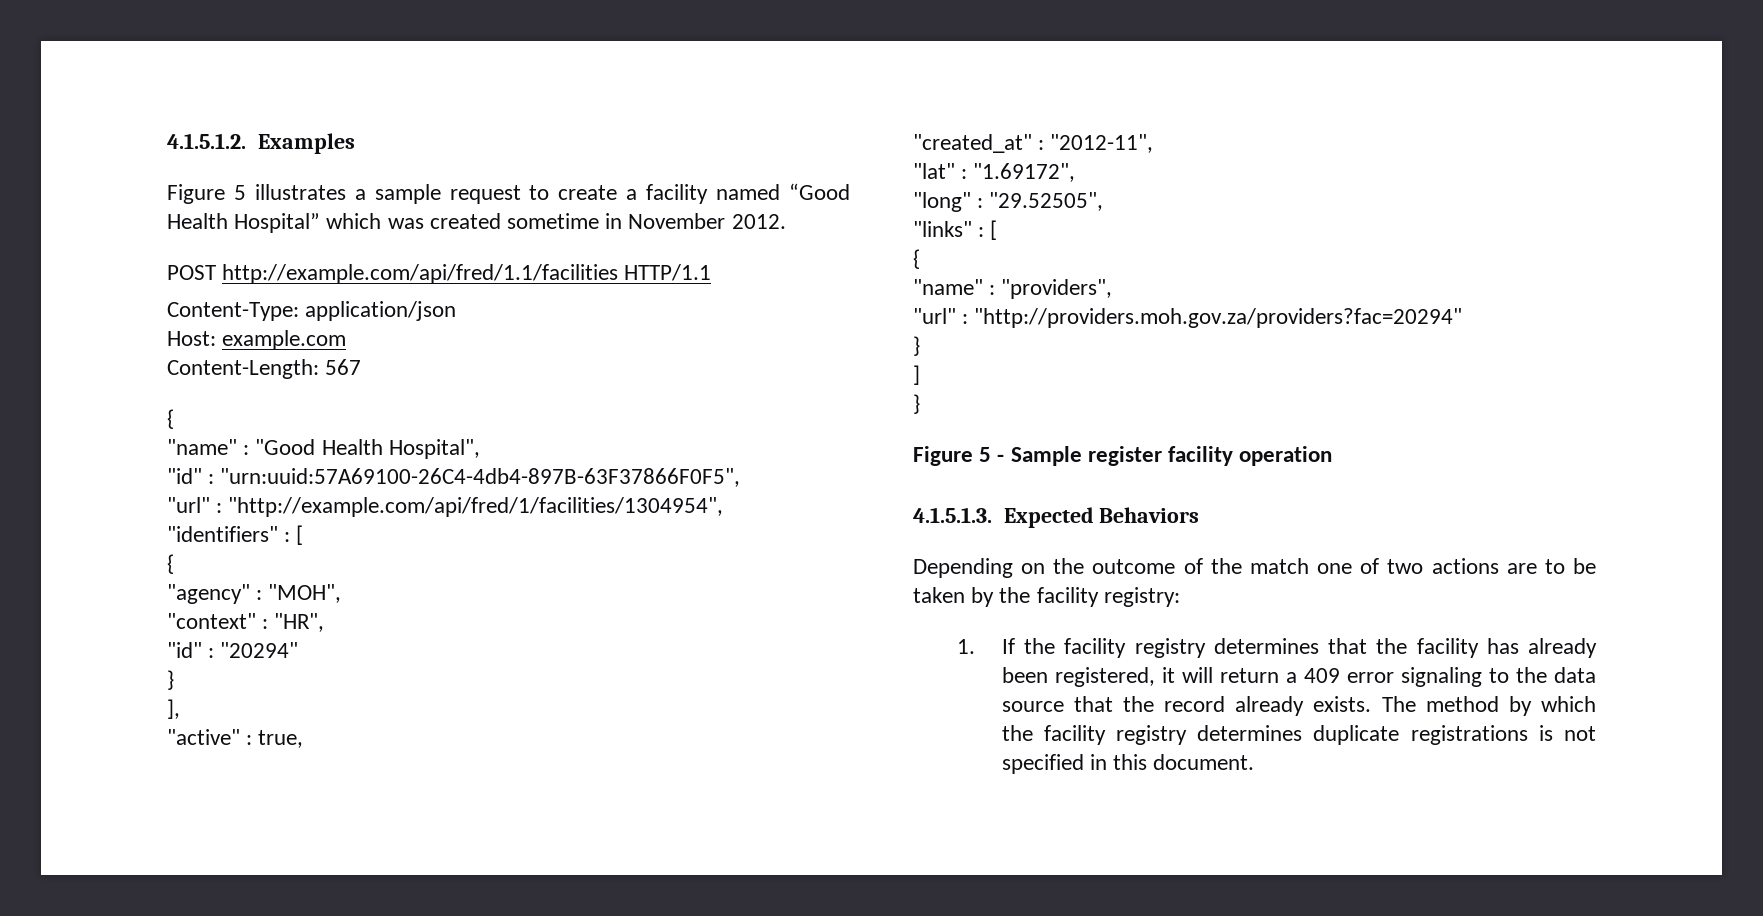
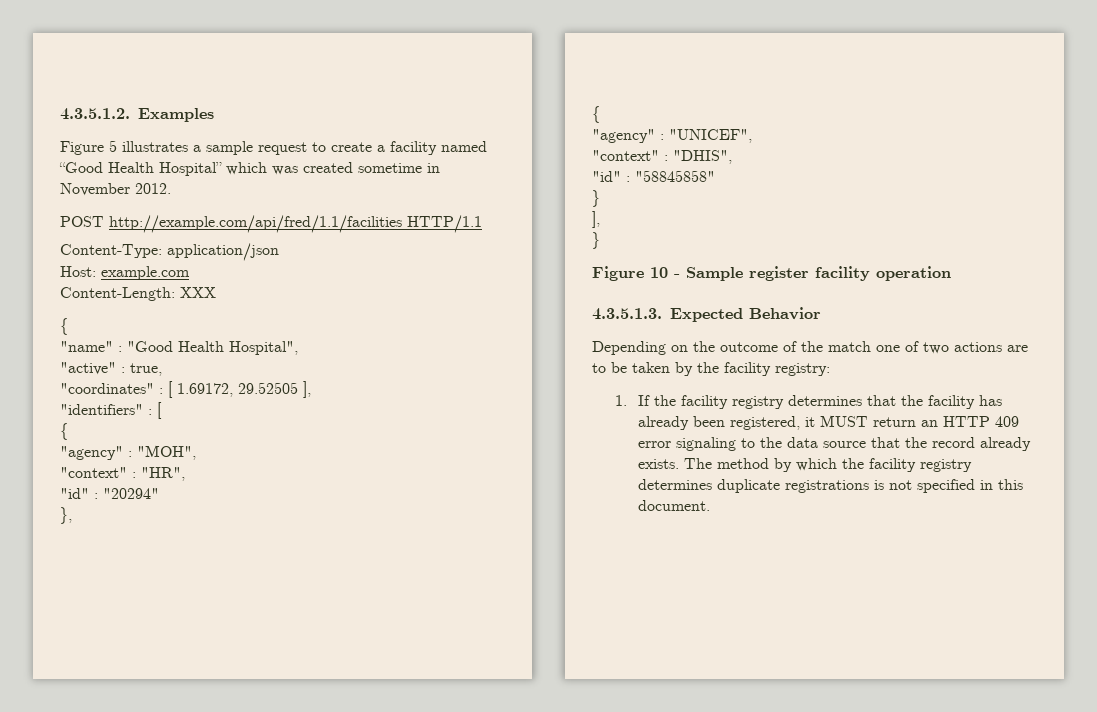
[167,133,246,149] 4.1.5.1.2. -> [60,108,130,120] 4.3.5.1.2.
[325,359,362,375] 567 -> [180,287,216,298] XXX
[167,468,741,487] [167,497,724,517] "id" : "urn:uuid:57A69100-26C4-4db4-897B-63F37866F0F5", // "url" : "http://example.com/api/fred/1/facilities/1304954", -> [60,362,162,376] [60,381,311,398] "active" : true, // "coordinates" : [ 1.69172, 29.52505 ],
[167,670,174,690] [167,699,180,719] [167,729,304,748] [913,134,1154,153] [913,163,1076,182] [913,192,1104,212] [913,220,998,240] [913,249,920,269] [913,279,1113,299] [913,308,1463,328] [913,336,920,356] [913,365,920,385] } // ], // "active" : true, // "created_at" : "2012-11", // "lat" : "1.69172", // "long" : "29.52505", // "links" : [ // { // "name" : "providers", // "url" : "http://providers.moh.gov.za/providers?fac=20294" // } // ] -> [60,507,72,524] [592,106,600,123] [592,129,752,143] [592,150,732,164] [592,170,715,182] [592,190,600,207] [592,211,600,228] }, // { // "agency" : "UNICEF", // "context" : "DHIS", // "id" : "58845858" // } // ],
[979,447,992,462] 5 -> [650,267,668,278] 10
[913,507,1200,528] 4.1.5.1.3. Expected Behaviors -> [592,307,821,322] 4.3.5.1.3. Expected Behavior
[1181,667,1297,683] will return a -> [819,415,990,427] MUST return an HTTP

